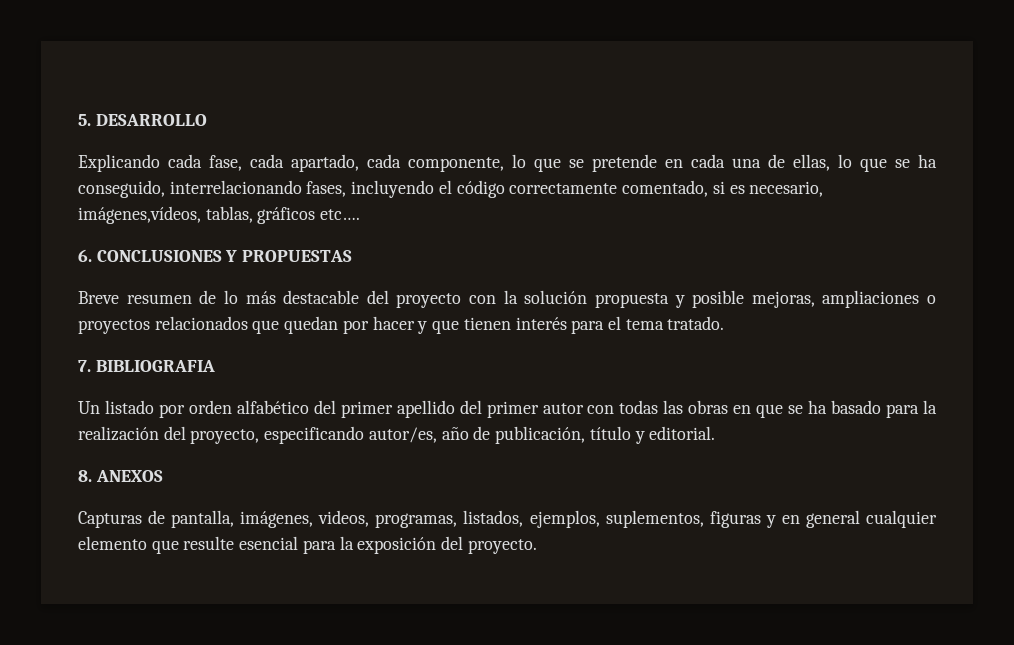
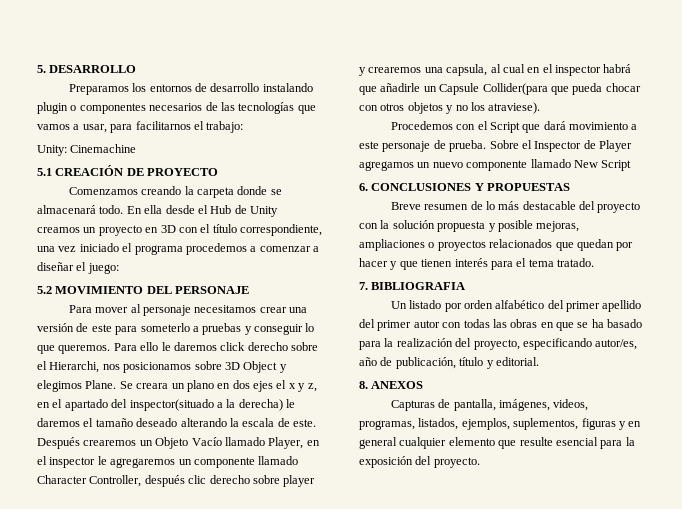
[78,154,937,172] [78,180,824,198] [78,206,361,224] Explicando cada fase, cada apartado, cada componente, lo que se pretende en cada una de ellas, lo que se ha conseguido, interrelacionando fases, incluyendo el código correctamente comentado, si es necesario, imágenes,vídeos, tablas, gráficos etc…. -> [68,83,313,95] [37,102,316,114] [37,121,244,133] [37,144,137,156] [37,165,219,176] [68,186,282,198] [37,205,278,217] [37,224,322,236] [37,243,319,255] [37,262,119,274] [37,286,250,294] [68,304,308,316] [37,323,315,335] [37,342,318,354] [37,361,287,373] [37,380,317,392] [37,399,295,411] [37,418,316,427] [37,437,320,449] [37,456,299,468] [37,475,316,487] [359,64,632,76] [359,83,641,95] [359,102,541,114] [390,121,638,133] [359,140,632,152] [359,159,632,171] Preparamos los entornos de desarrollo instalando plugin o componentes necesarios de las tecnologías que vamos a usar, para facilitarnos el trabajo: // Unity: Cinemachine // 5.1 CREACIÓN DE PROYECTO // Comenzamos creando la carpeta donde se almacenará todo. En ella desde el Hub de Unity creamos un proyecto en 3D con el título correspondiente, una vez iniciado el programa procedemos a comenzar a diseñar el juego: // 5.2 MOVIMIENTO DEL PERSONAJE // Para mover al personaje necesitamos crear una versión de este para someterlo a pruebas y conseguir lo que queremos. Para ello le daremos click derecho sobre el Hierarchi, nos posicionamos sobre 3D Object y elegimos Plane. Se creara un plano en dos ejes el x y z, en el apartado del inspector(situado a la derecha) le daremos el tamaño deseado alterando la escala de este. Después crearemos un Objeto Vacío llamado Player, en el inspector le agregaremos un componente llamado Character Controller, después clic derecho sobre player y crearemos una capsula, al cual en el inspector habrá que añadirle un Capsule Collider(para que pueda chocar con otros objetos y no los atraviese). // Procedemos con el Script que dará movimiento a este personaje de prueba. Sobre el Inspector de Player agregamos un nuevo componente llamado New Script

